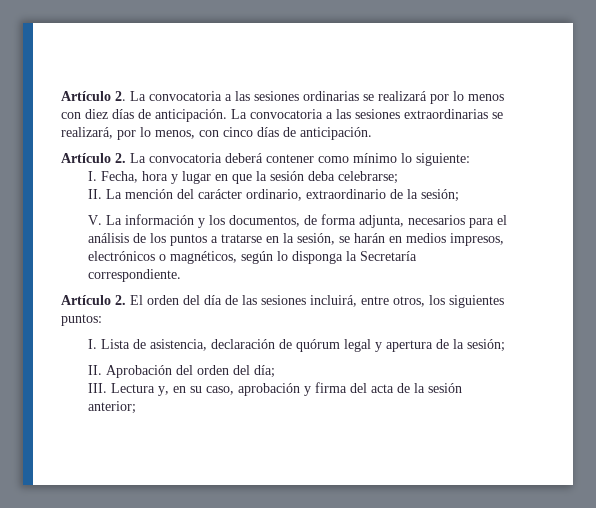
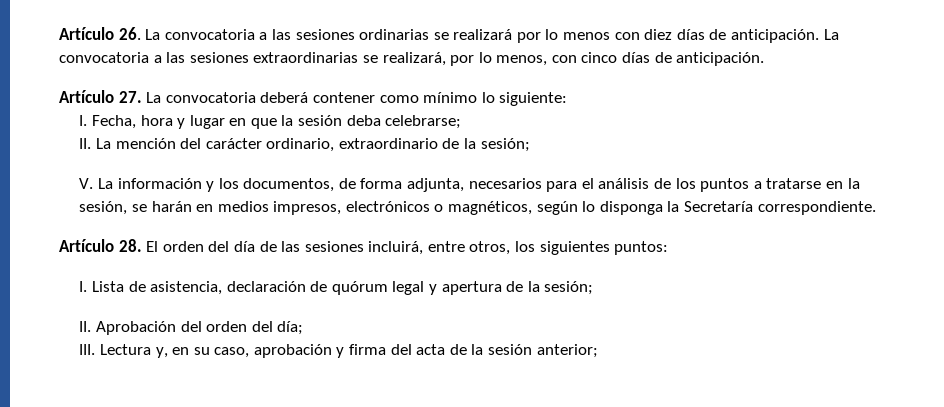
[61,91,126,101] Artículo 2. -> [59,27,141,40] Artículo 26.
[115,153,126,163] 2. -> [118,91,142,103] 27.
[115,295,126,305] 2. -> [118,239,142,252] 28.

